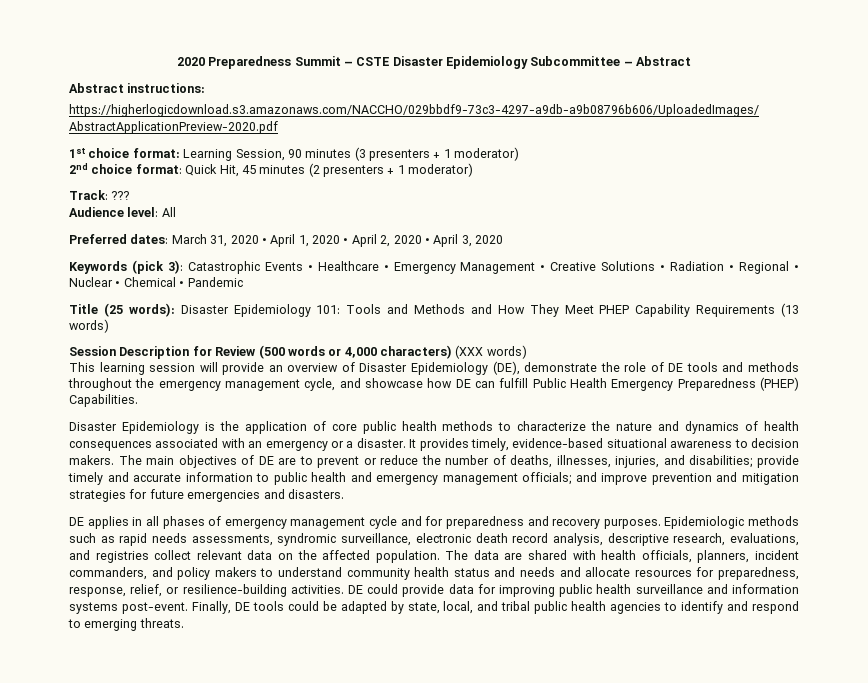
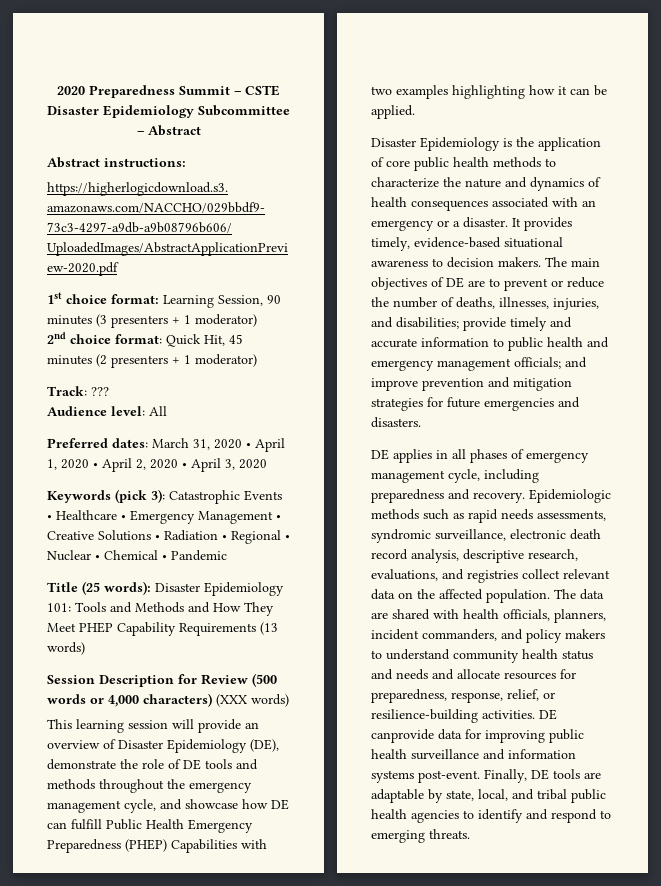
[69,394,138,407] Capabilities. -> [171,839,267,853] [371,85,607,99] [371,105,415,119] Capabilities with two examples highlighting how it can be applied.
[369,516,661,529] cycle and for preparedness and recovery purposes. -> [448,469,539,483] [371,489,525,503] cycle, including preparedness and recovery.
[367,584,445,597] could provide -> [371,729,434,743] canprovide
[287,601,387,614] could be adapted -> [584,772,601,779] [371,789,424,803] are adaptable

